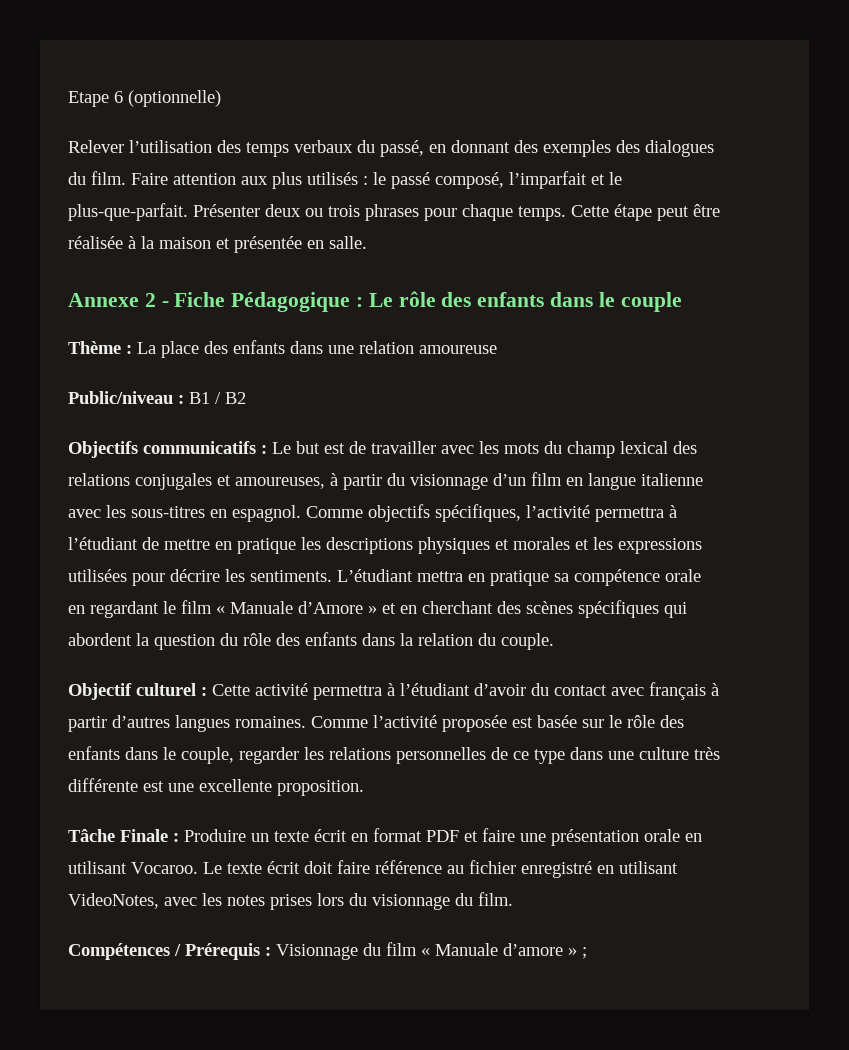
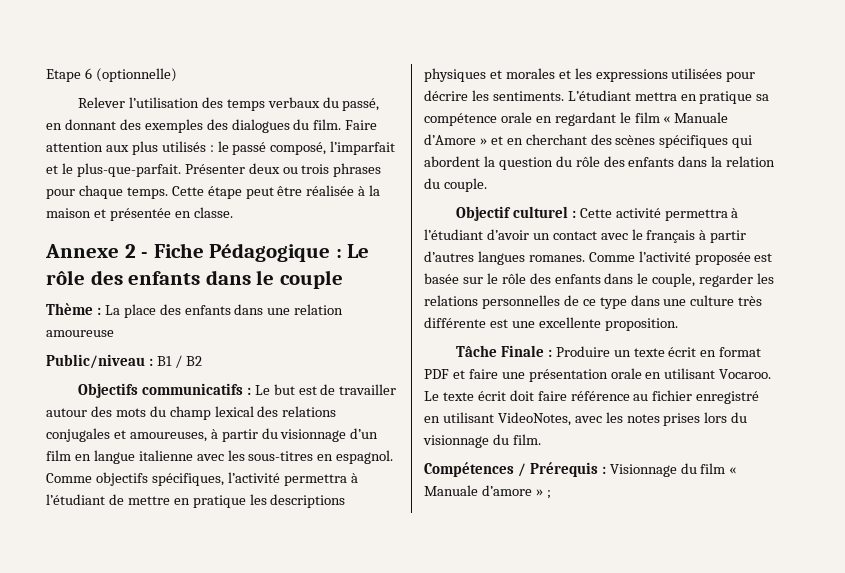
[329,236,367,249] salle. -> [193,207,233,218] classe.
[441,441,499,454] avec les -> [46,406,112,417] autour des
[531,683,549,696] du -> [532,233,550,240] un
(644, 691) none -> [631,229,643,240] le
[235,716,306,728] romaines. -> [528,255,585,262] romanes.

